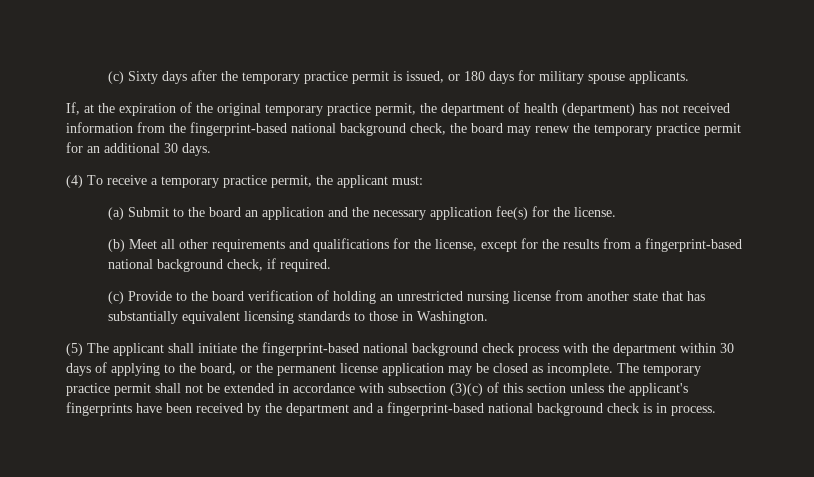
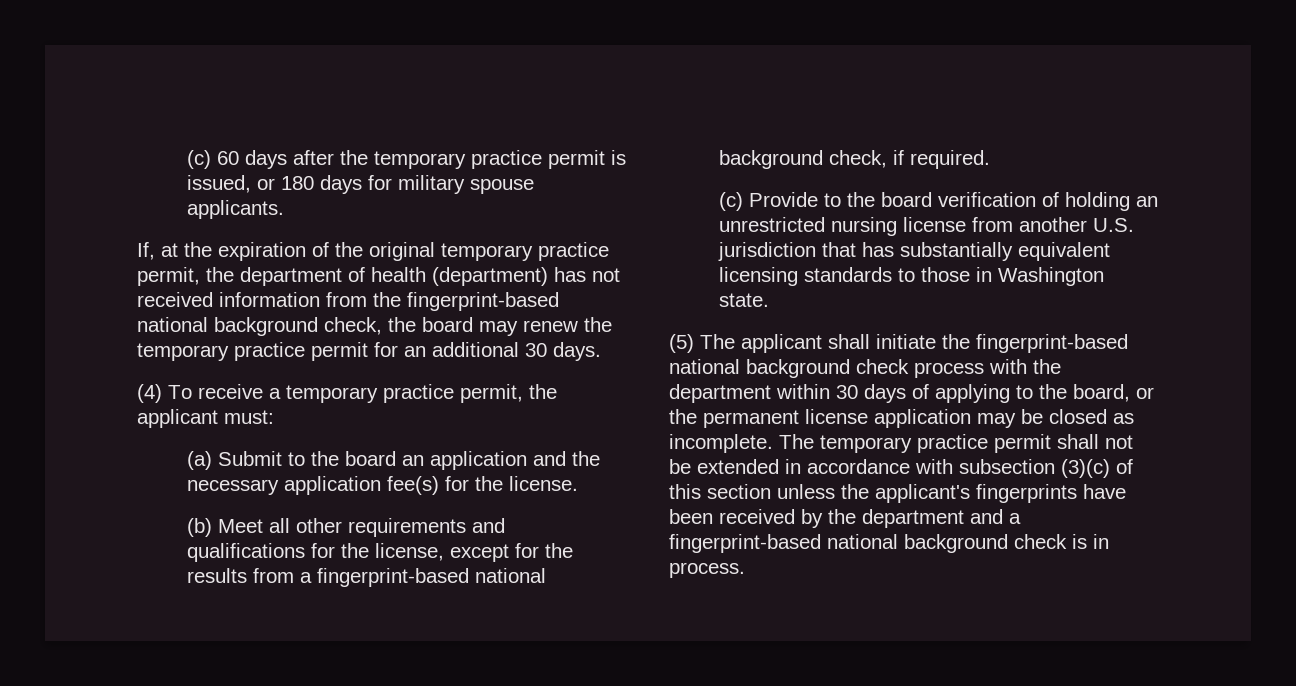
[108,71,159,84] (c) Sixty -> [186,150,239,169] (c) 60
[633,292,659,301] state -> [1092,218,1134,232] [717,242,816,261] U.S. jurisdiction
[417,311,489,324] Washington. -> [997,267,1104,286] [718,293,769,307] Washington state.

